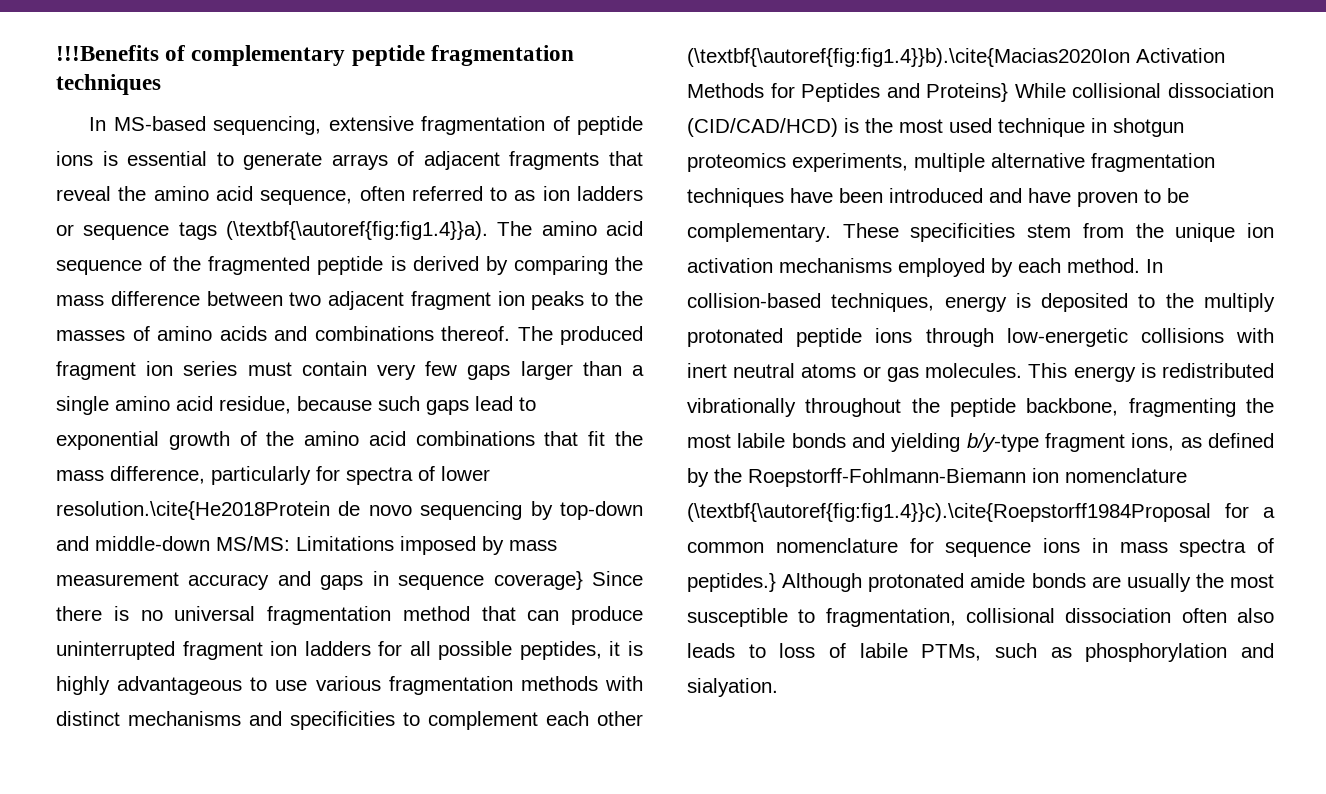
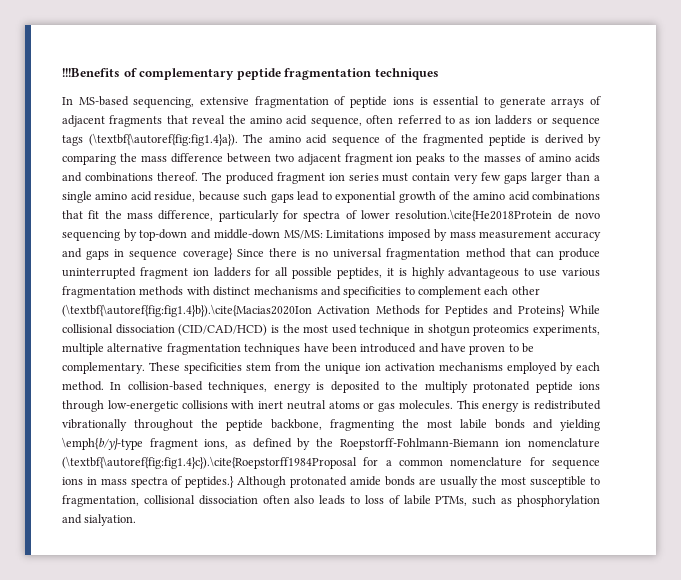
[226,221,488,240] (\textbf{\autoref{fig:fig1.4}}a). -> [88,133,238,146] (\textbf{\autoref{fig:fig1.4}a}).
[687,48,1130,67] (\textbf{\autoref{fig:fig1.4}}b).\cite{Macias2020Ion -> [62,304,312,317] (\textbf{\autoref{fig:fig1.4}b}).\cite{Macias2020Ion
[966,433,1039,452] b/y-type -> [62,437,143,450] \emph{b/y}-type
[687,503,1211,522] (\textbf{\autoref{fig:fig1.4}}c).\cite{Roepstorff1984Proposal -> [62,456,357,469] (\textbf{\autoref{fig:fig1.4}c}).\cite{Roepstorff1984Proposal

